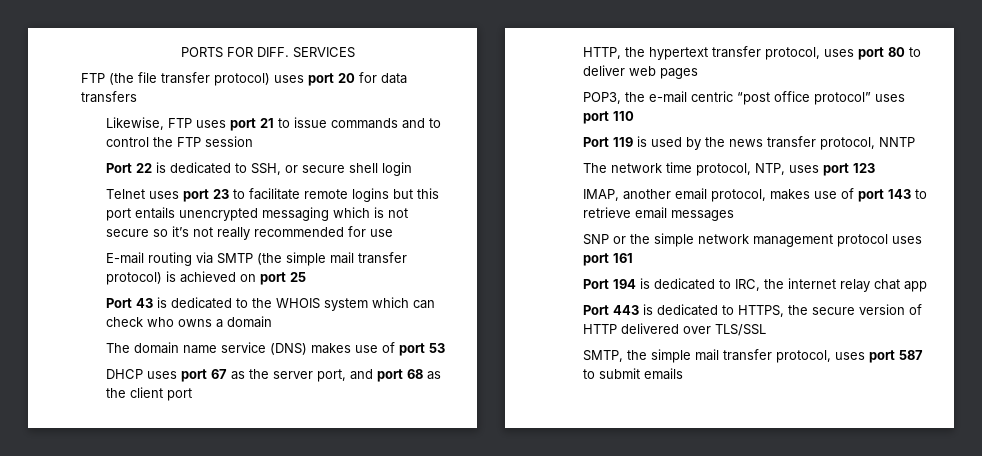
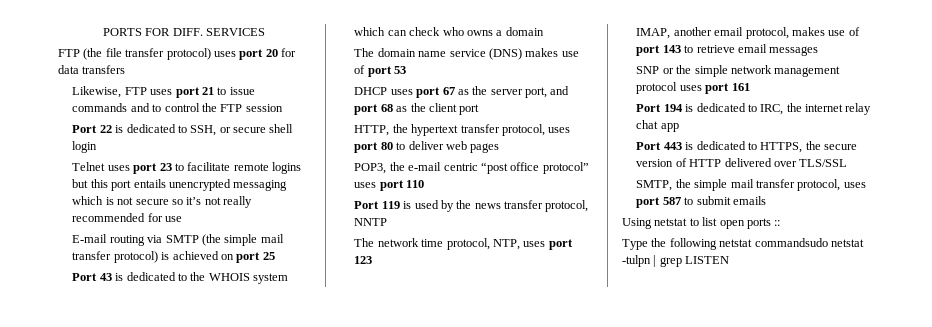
(683, 374) none -> [622,217,781,229] [622,238,864,250] [622,255,730,267] // Using netstat to list open ports :: // Type the following netstat commandsudo netstat -tulpn | grep LISTEN

